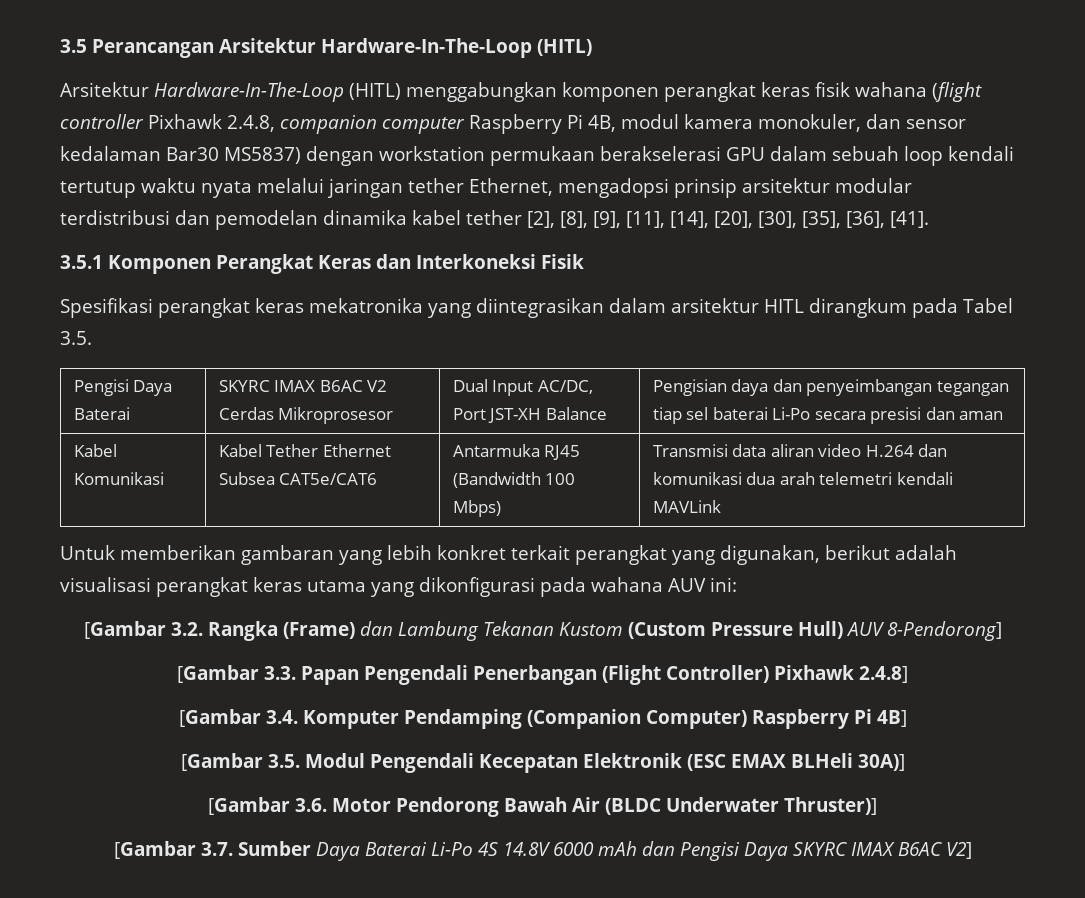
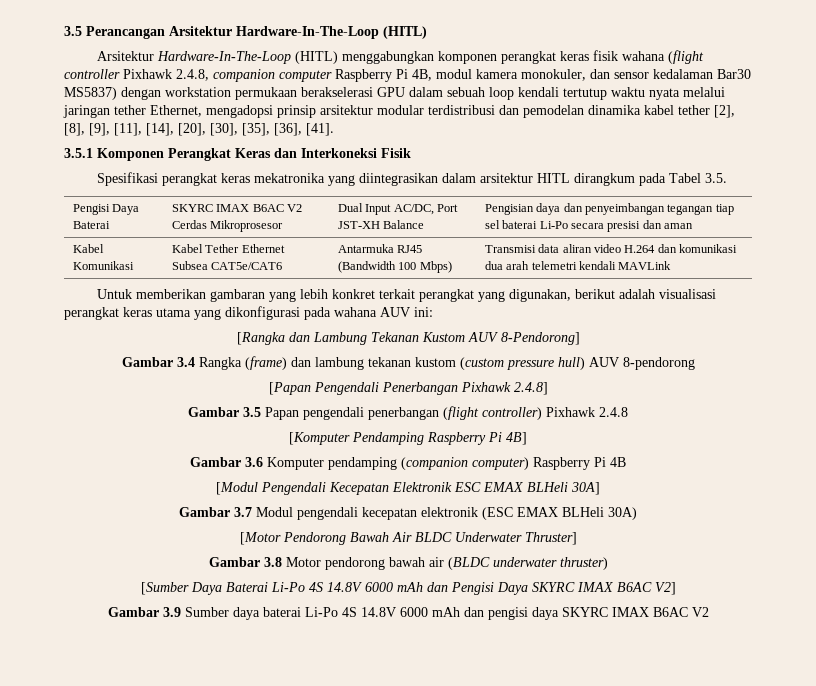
[83,621,355,641] [Gambar 3.2. Rangka (Frame) -> [236,332,285,345] [Rangka
[627,621,843,639] (Custom Pressure Hull) -> (465, 337) none
[177,665,908,685] [178,709,907,729] [180,753,905,773] [208,797,877,817] [113,841,311,859] [Gambar 3.3. Papan Pengendali Penerbangan (Flight Controller) Pixhawk 2.4.8] // [Gambar 3.4. Komputer Pendamping (Companion Computer) Raspberry Pi 4B] // [Gambar 3.5. Modul Pengendali Kecepatan Elektronik (ESC EMAX BLHeli 30A)] // [Gambar 3.6. Motor Pendorong Bawah Air (BLDC Underwater Thruster)] // [Gambar 3.7. Sumber -> [121,356,695,370] [268,382,548,395] [188,406,628,420] [289,432,527,445] [190,457,626,470] [216,482,600,495] [179,507,637,520] [239,532,577,545] [208,557,608,570] [140,582,189,595] Gambar 3.4 Rangka (frame) dan lambung tekanan kustom (custom pressure hull) AUV 8-pendorong // [Papan Pengendali Penerbangan Pixhawk 2.4.8] // Gambar 3.5 Papan pengendali penerbangan (flight controller) Pixhawk 2.4.8 // [Komputer Pendamping Raspberry Pi 4B] // Gambar 3.6 Komputer pendamping (companion computer) Raspberry Pi 4B // [Modul Pengendali Kecepatan Elektronik ESC EMAX BLHeli 30A] // Gambar 3.7 Modul pengendali kecepatan elektronik (ESC EMAX BLHeli 30A) // [Motor Pendorong Bawah Air BLDC Underwater Thruster] // Gambar 3.8 Motor pendorong bawah air (BLDC underwater thruster) // [Sumber
(972, 850) none -> [107,607,709,620] // Gambar 3.9 Sumber daya baterai Li-Po 4S 14.8V 6000 mAh dan pengisi daya SKYRC IMAX B6AC V2

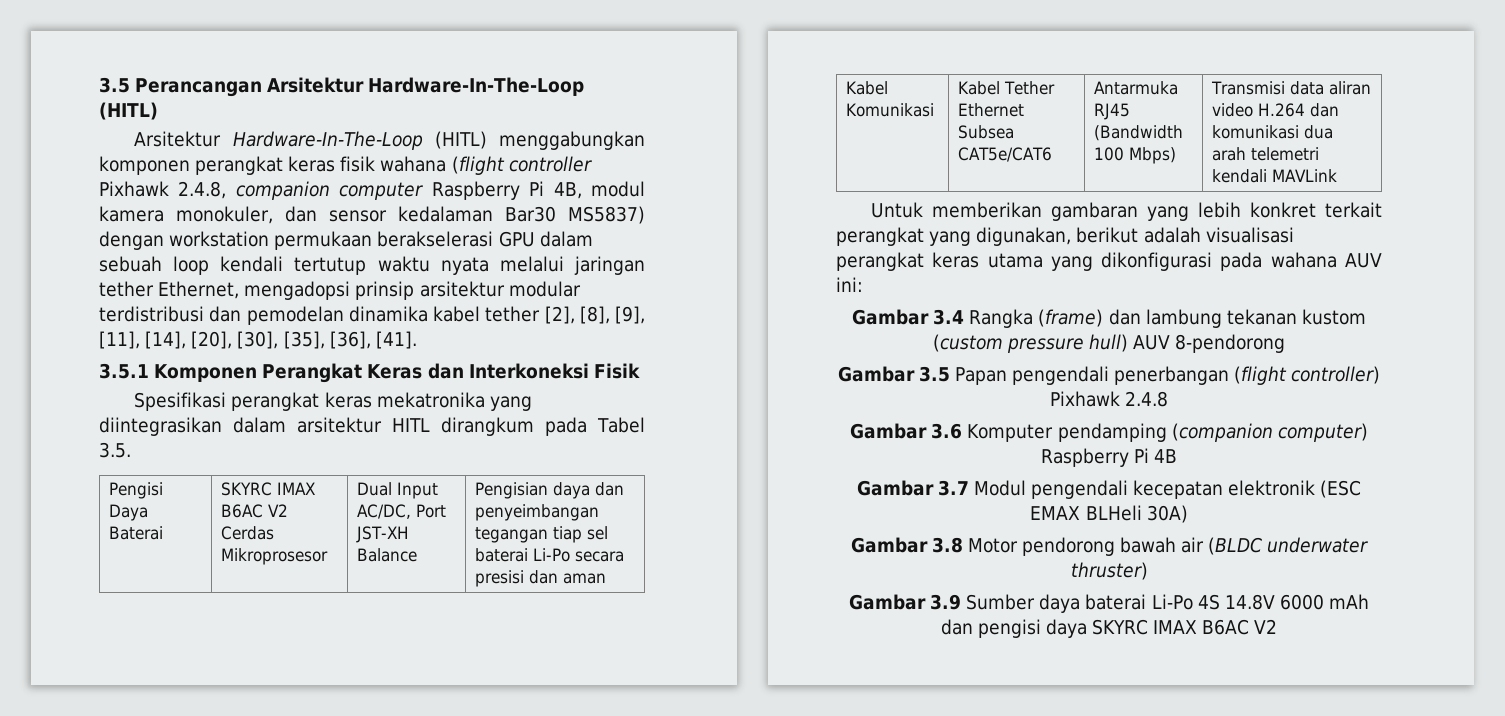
[236,332,580,345] // [Rangka dan Lambung Tekanan Kustom AUV 8-Pendorong] -> (863, 284) none
[268,382,548,395] // [Papan Pengendali Penerbangan Pixhawk 2.4.8] -> (1286, 343) none
[289,432,527,445] // [Komputer Pendamping Raspberry Pi 4B] -> (1169, 399) none
[216,482,600,495] // [Modul Pengendali Kecepatan Elektronik ESC EMAX BLHeli 30A] -> (1178, 456) none
[239,532,577,545] // [Motor Pendorong Bawah Air BLDC Underwater Thruster] -> (1188, 514) none
[140,582,676,595] // [Sumber Daya Baterai Li-Po 4S 14.8V 6000 mAh dan Pengisi Daya SKYRC IMAX B6AC V2] -> (1148, 571) none

